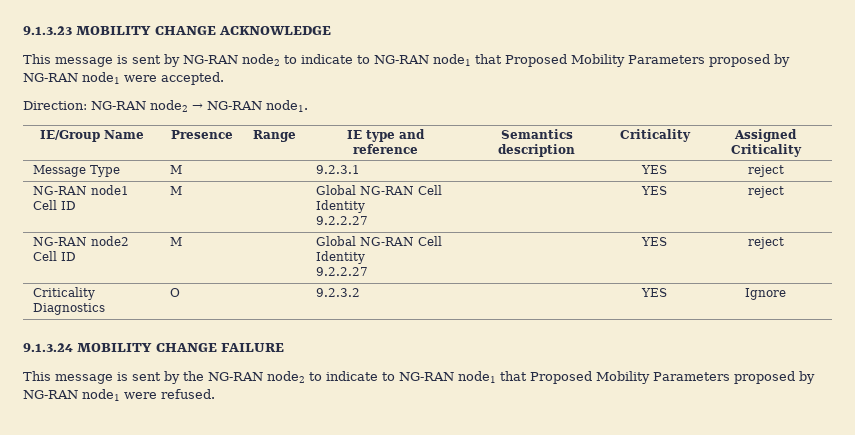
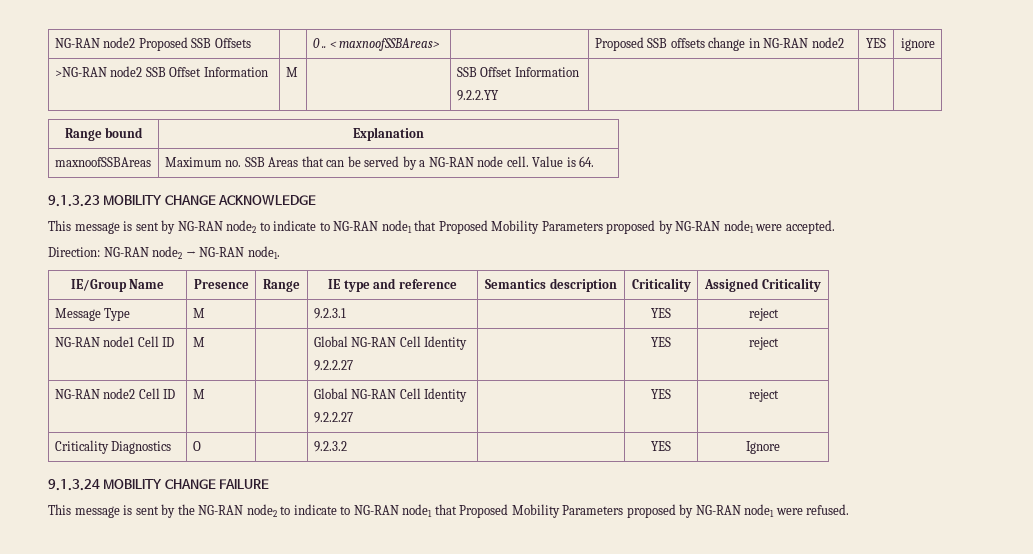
(23, 30) none -> [54,37,251,51] [312,38,441,51] [594,37,844,51] [866,38,886,48] [900,38,935,51] [54,66,268,77] [285,67,298,77] [456,67,579,77] [456,90,499,101] [64,127,144,141] [353,127,424,141] [54,157,151,167] [164,156,595,170] NG-RAN node2 Proposed SSB Offsets | | 0 .. < maxnoofSSBAreas> | | Proposed SSB offsets change in NG-RAN node2 | YES | ignore // >NG-RAN node2 SSB Offset Information | M | | SSB Offset Information // 9.2.2.YY | | | // Range bound | Explanation // maxnoofSSBAreas | Maximum no. SSB Areas that can be served by a NG-RAN node cell. Value is 64. //

